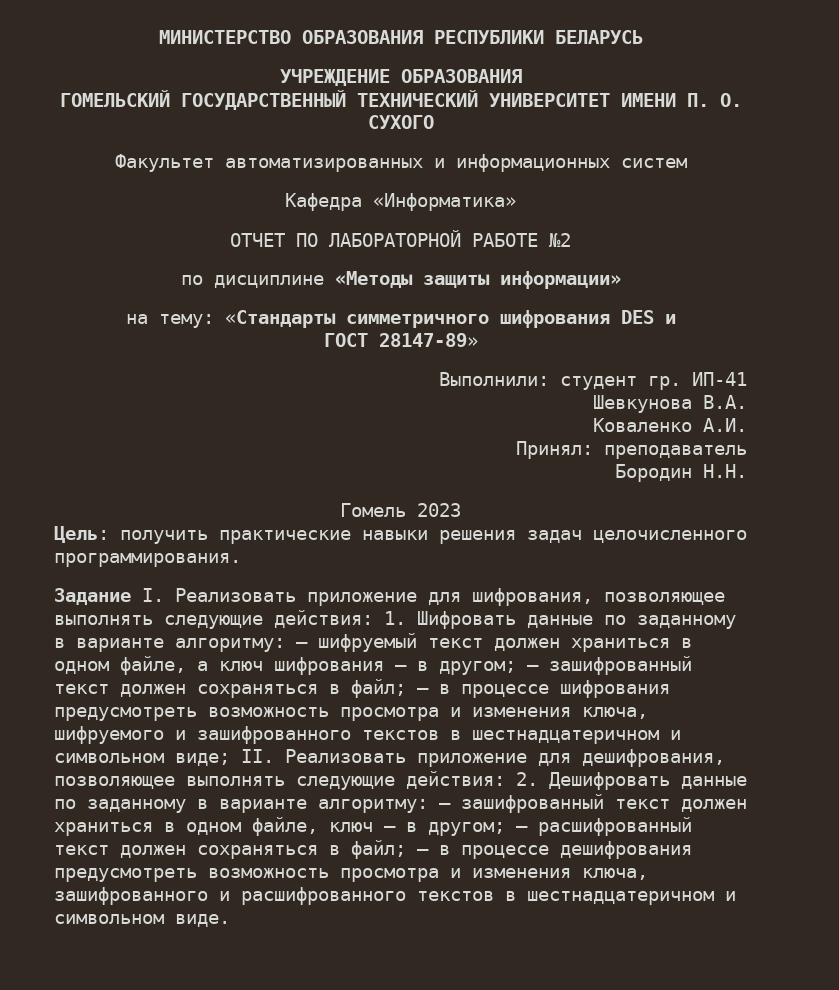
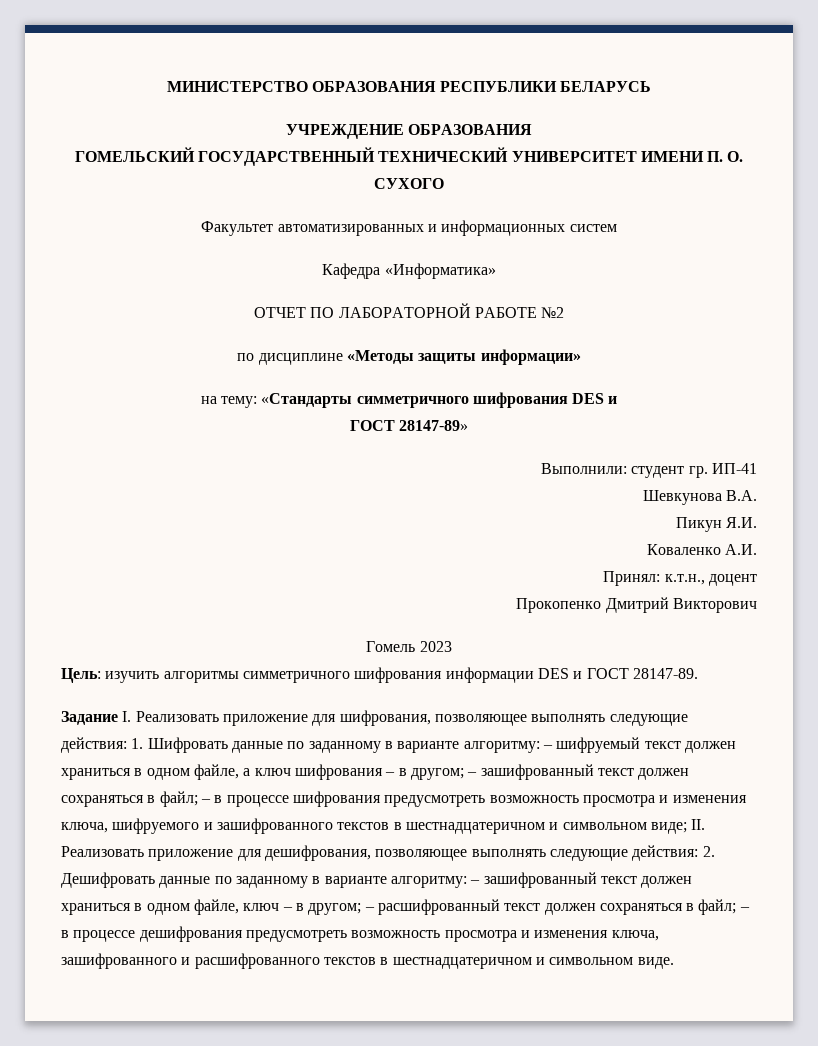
(747, 402) none -> [675,517,758,532] // Пикун Я.И.
[604,445,747,459] [615,464,747,482] [340,503,461,517] [54,526,747,544] [54,553,241,567] преподаватель // Бородин Н.Н. // Гомель 2023 // Цель: получить практические навыки решения задач целочисленного программирования. -> [664,574,758,586] [516,597,758,613] [366,641,452,652] [61,667,698,683] к.т.н., доцент // Прокопенко Дмитрий Викторович // Гомель 2023 // Цель: изучить алгоритмы симметричного шифрования информации DES и ГОСТ 28147-89.

